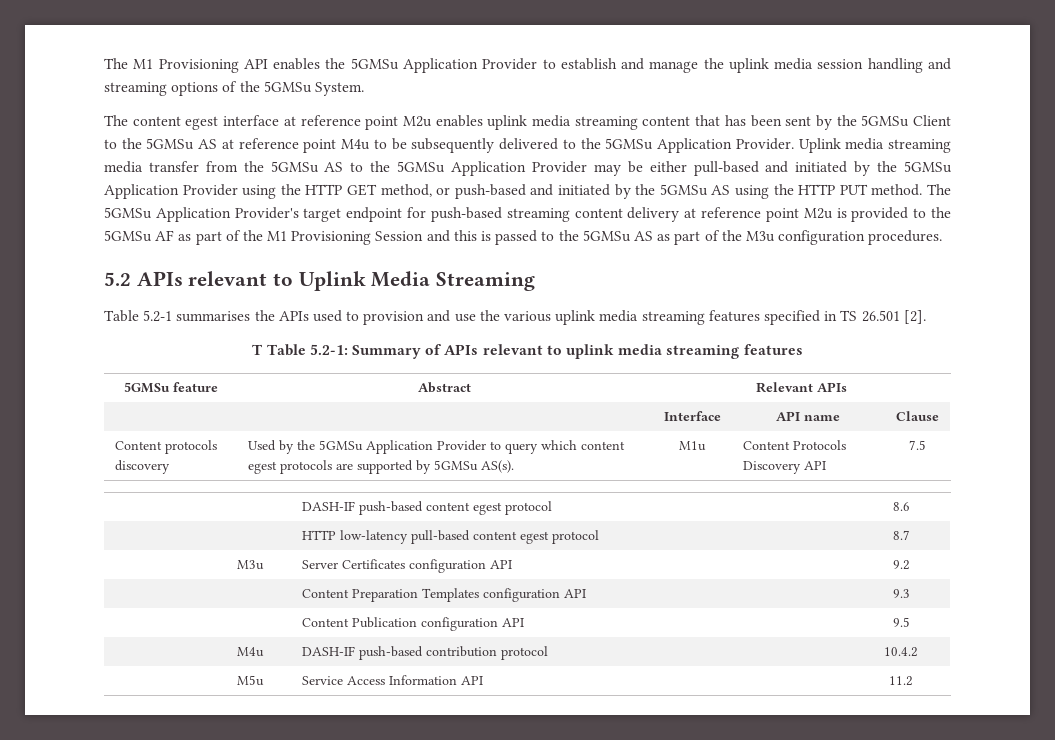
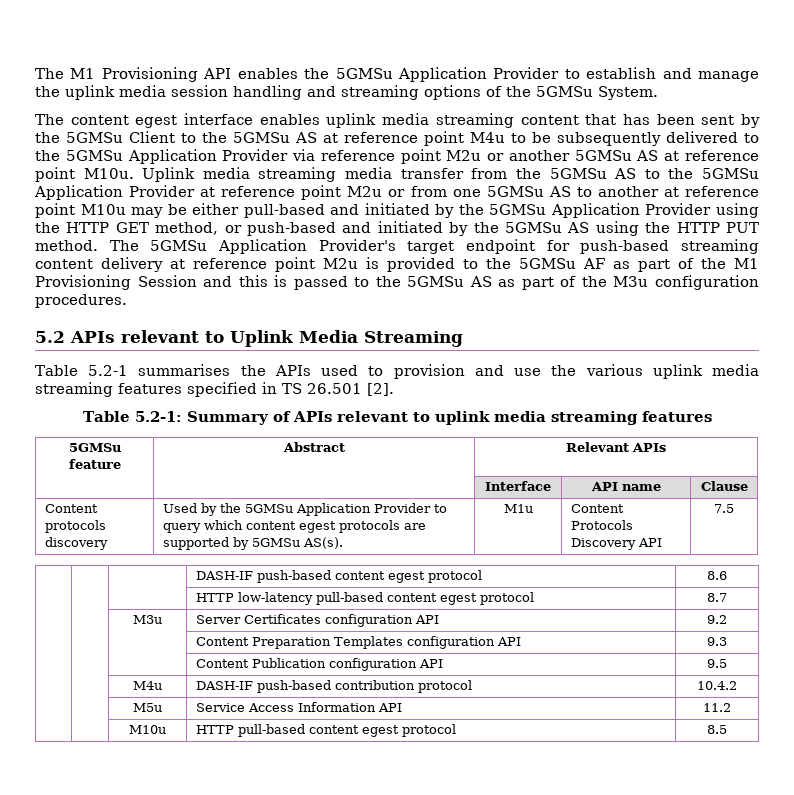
[283,115,432,130] at reference point M2u -> (254, 119) none
[735,138,794,150] Provider. -> [222,149,759,164] [35,167,134,182] Provider via reference point M2u or another 5GMSu AS at reference point M10u.
(587, 167) none -> [200,185,759,200] [35,203,126,218] at reference point M2u or from one 5GMSu AS to another at reference point M10u
[252,344,263,355] T -> (394, 389) none
(913, 681) none -> [129,725,166,734] [195,724,456,737] [707,725,727,734] // | | M10u | HTTP pull-based content egest protocol | 8.5

